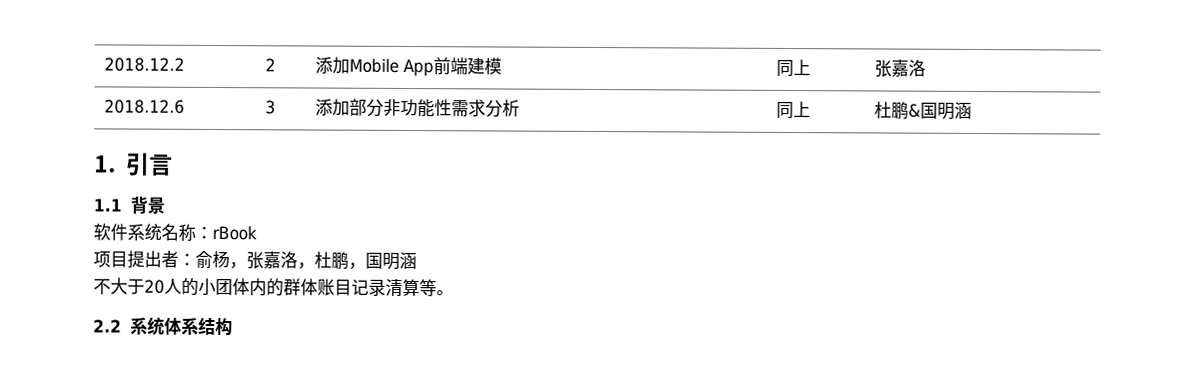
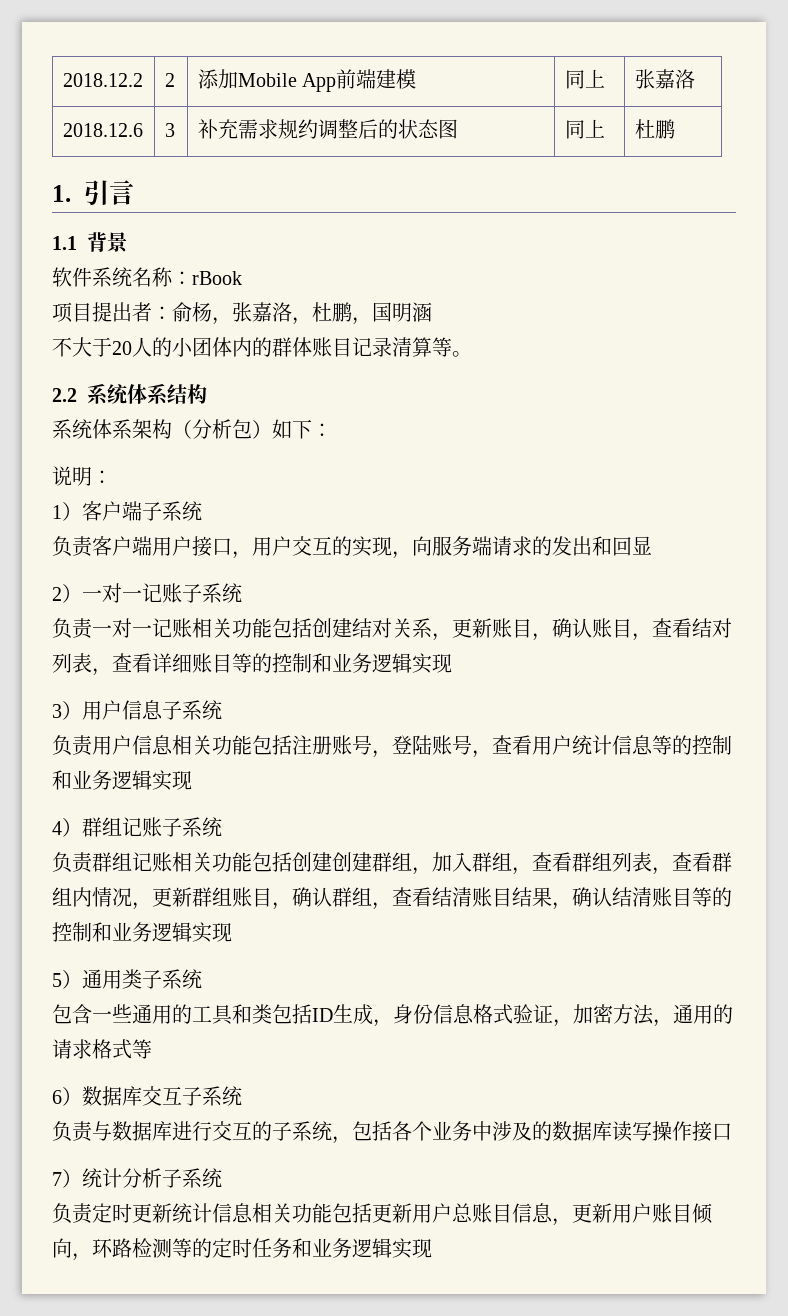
[315,98,521,118] 添加部分非功能性需求分析 -> [197,119,458,139] 补充需求规约调整后的状态图
[908,101,973,120] &国明涵 -> (675, 129) none
(233, 326) none -> [52,419,332,439] [52,466,112,486] [52,501,202,521] [52,536,652,559] [52,583,242,603] [52,618,732,641] [52,653,452,676] [52,700,222,720] [52,735,732,758] [52,770,192,791] [52,817,222,837] [52,852,732,875] [52,887,732,910] [52,922,232,943] [52,969,202,989] [52,1004,733,1027] [52,1039,152,1059] [52,1086,242,1106] [52,1121,732,1144] [52,1168,222,1188] [52,1203,713,1226] [52,1238,432,1261] // 系统体系架构（分析包）如下： // 说明： // 1）客户端子系统 // 负责客户端用户接口，用户交互的实现，向服务端请求的发出和回显 // 2）一对一记账子系统 // 负责一对一记账相关功能包括创建结对关系，更新账目，确认账目，查看结对列表，查看详细账目等的控制和业务逻辑实现 // 3）用户信息子系统 // 负责用户信息相关功能包括注册账号，登陆账号，查看用户统计信息等的控制和业务逻辑实现 // 4）群组记账子系统 // 负责群组记账相关功能包括创建创建群组，加入群组，查看群组列表，查看群组内情况，更新群组账目，确认群组，查看结清账目结果，确认结清账目等的控制和业务逻辑实现 // 5）通用类子系统 // 包含一些通用的工具和类包括ID生成，身份信息格式验证，加密方法，通用的请求格式等 // 6）数据库交互子系统 // 负责与数据库进行交互的子系统，包括各个业务中涉及的数据库读写操作接口 // 7）统计分析子系统 // 负责定时更新统计信息相关功能包括更新用户总账目信息，更新用户账目倾向，环路检测等的定时任务和业务逻辑实现

